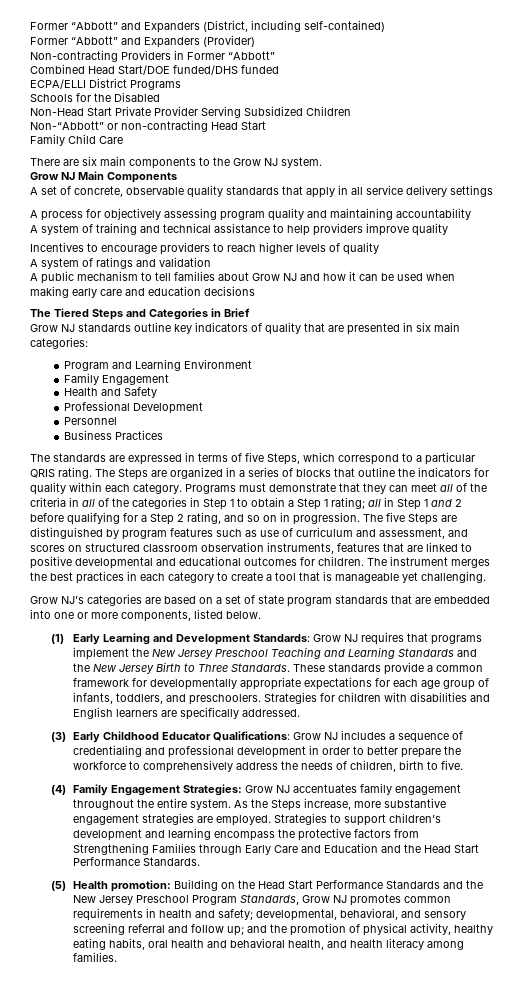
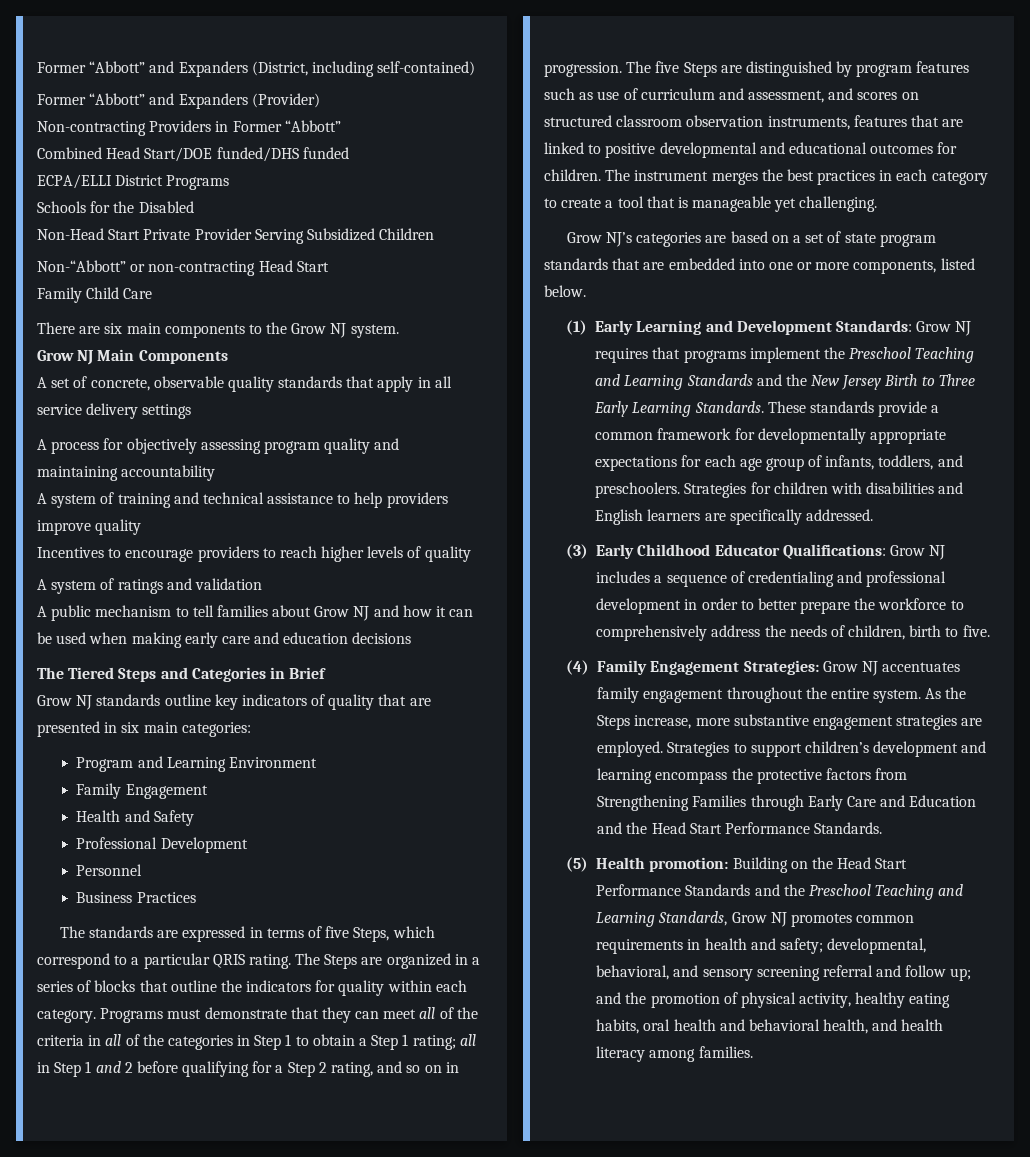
[151,649,213,659] New Jersey -> (845, 353) none
(228, 668) none -> [594,401,692,417] Early Learning
[72,895,237,905] New Jersey Preschool Program -> [808,884,964,900] [596,912,656,927] Preschool Teaching and Learning

